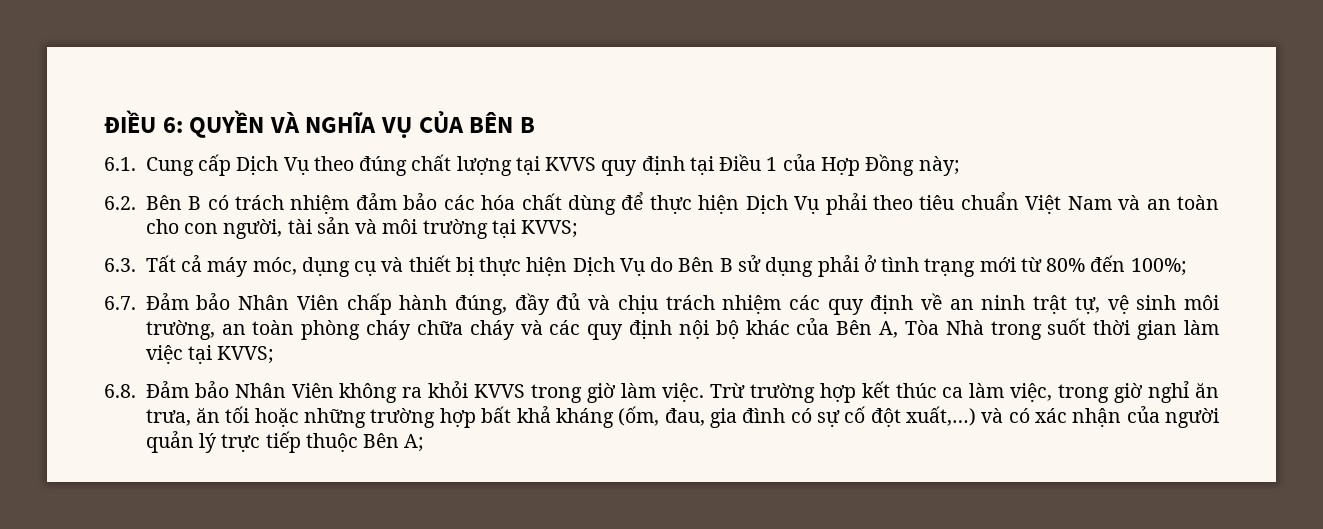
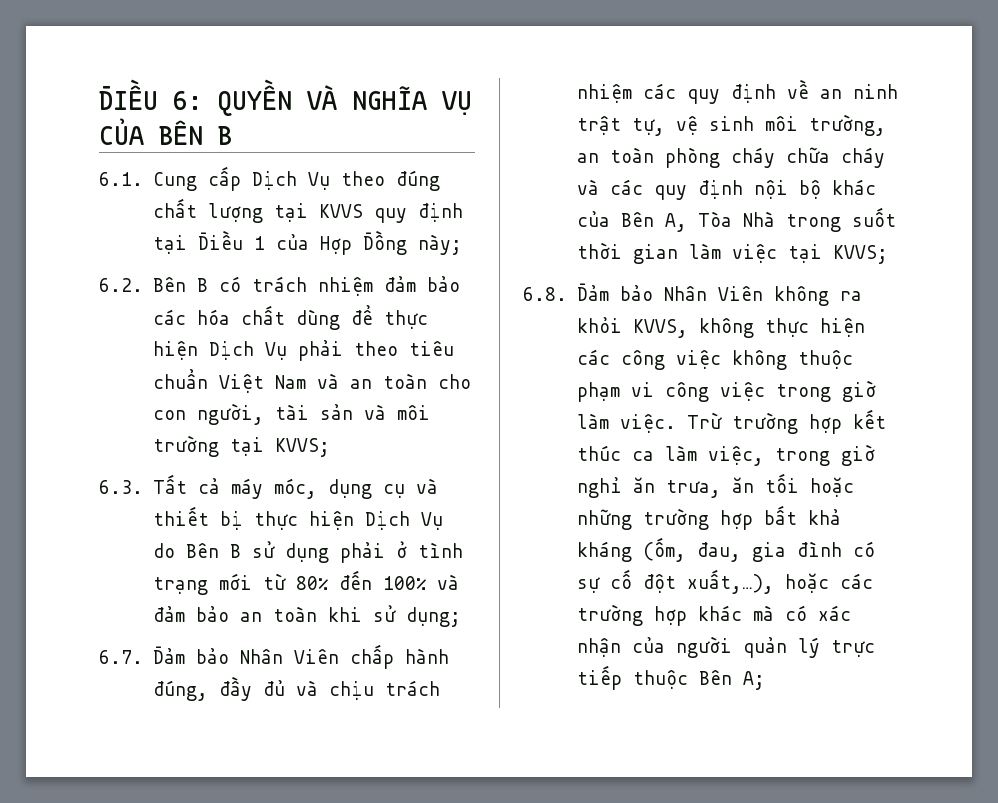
[1130,258,1187,276] 100%; -> [382,574,459,590] [152,605,461,627] 100% và đảm bảo an toàn khi sử dụng;
[474,384,526,398] KVVS -> [632,318,865,338] [576,349,853,370] [576,382,765,402] KVVS, không thực hiện các công việc không thuộc phạm vi công việc
[905,406,1004,426] xuất,…) và -> [686,569,873,594] [576,604,774,626] xuất,…), hoặc các trường hợp khác mà

